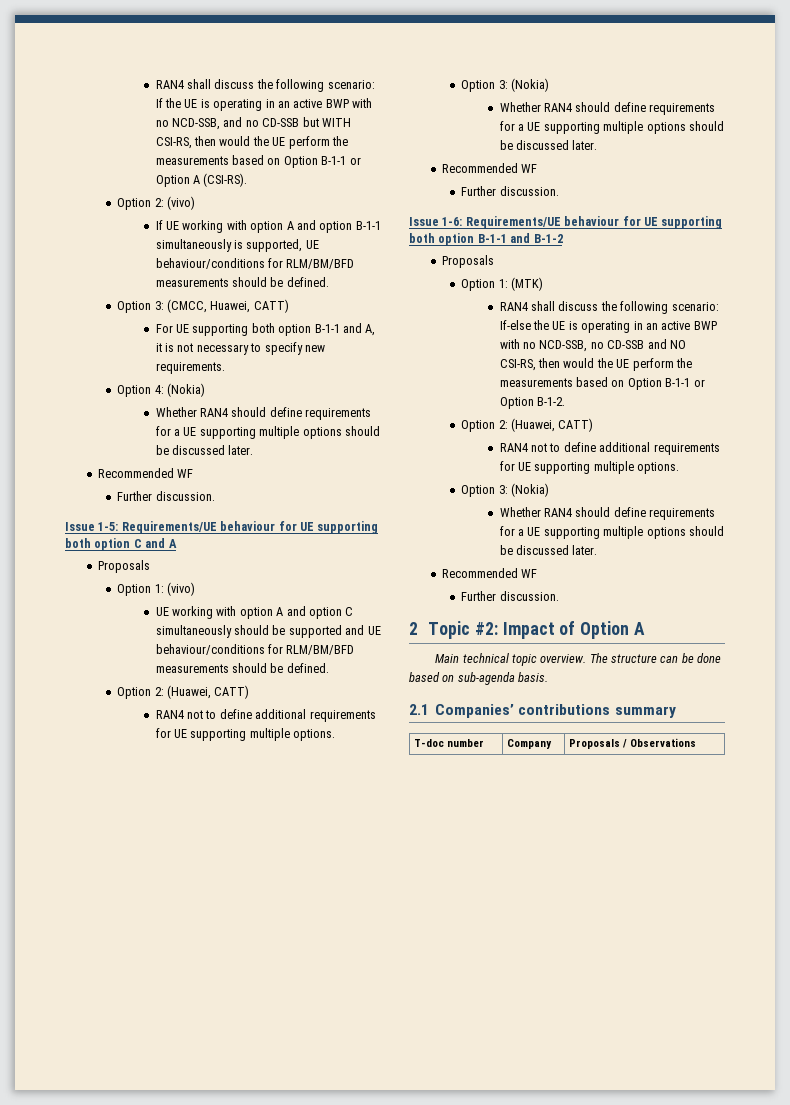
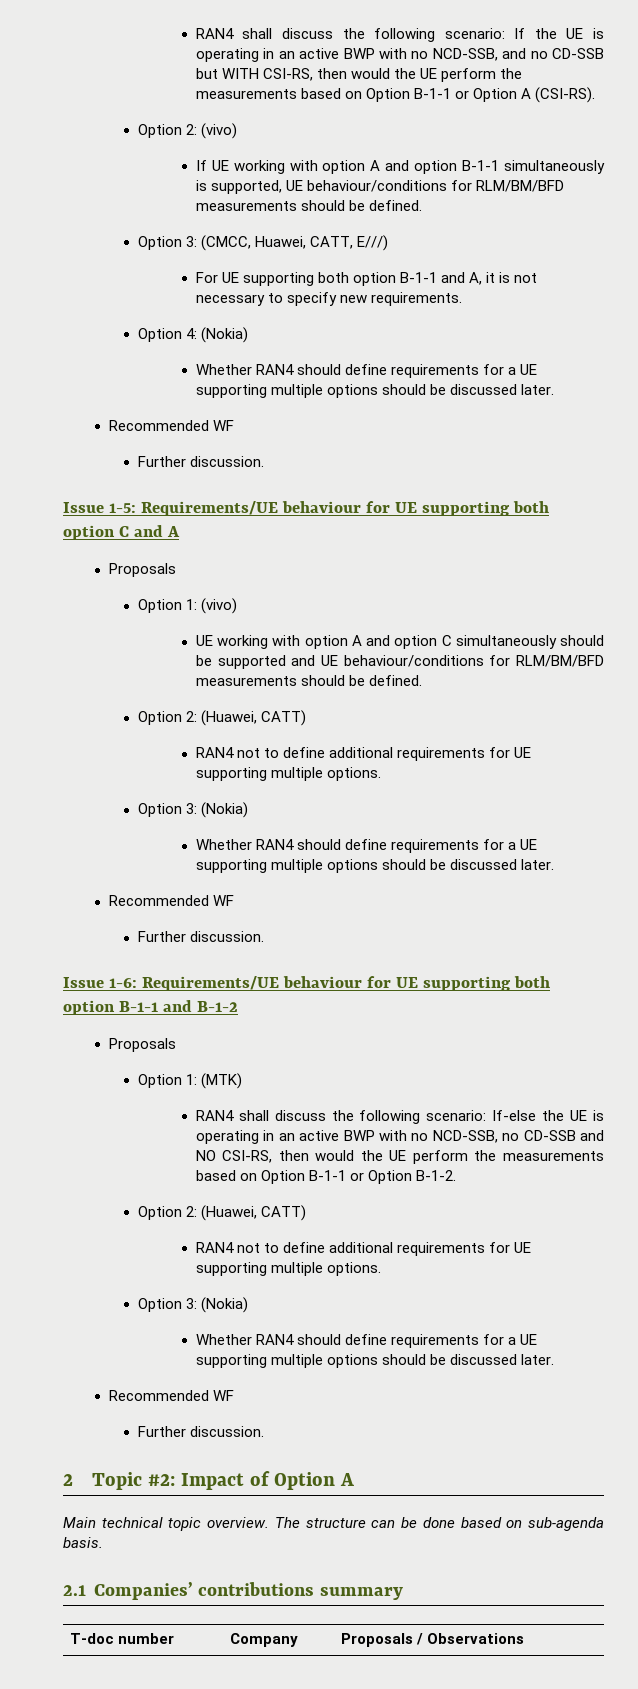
[253,299,289,313] CATT) -> [309,235,388,251] CATT, E///)

